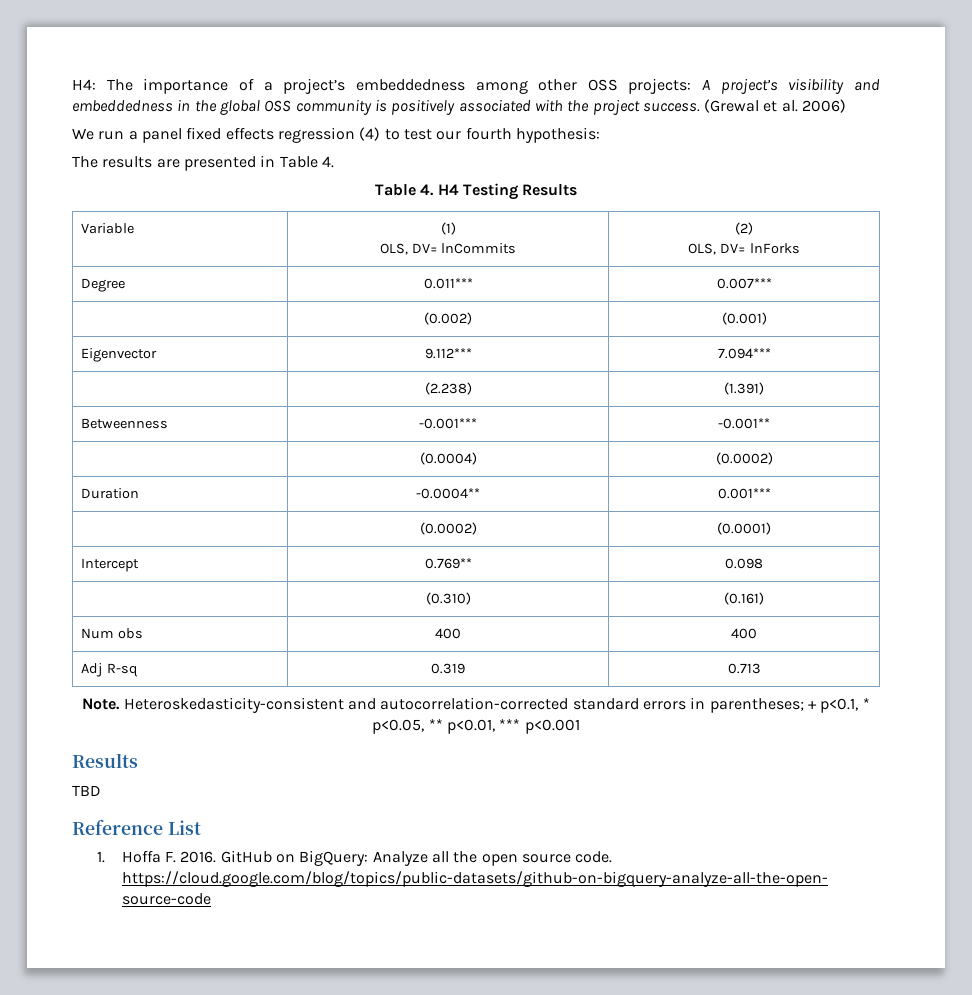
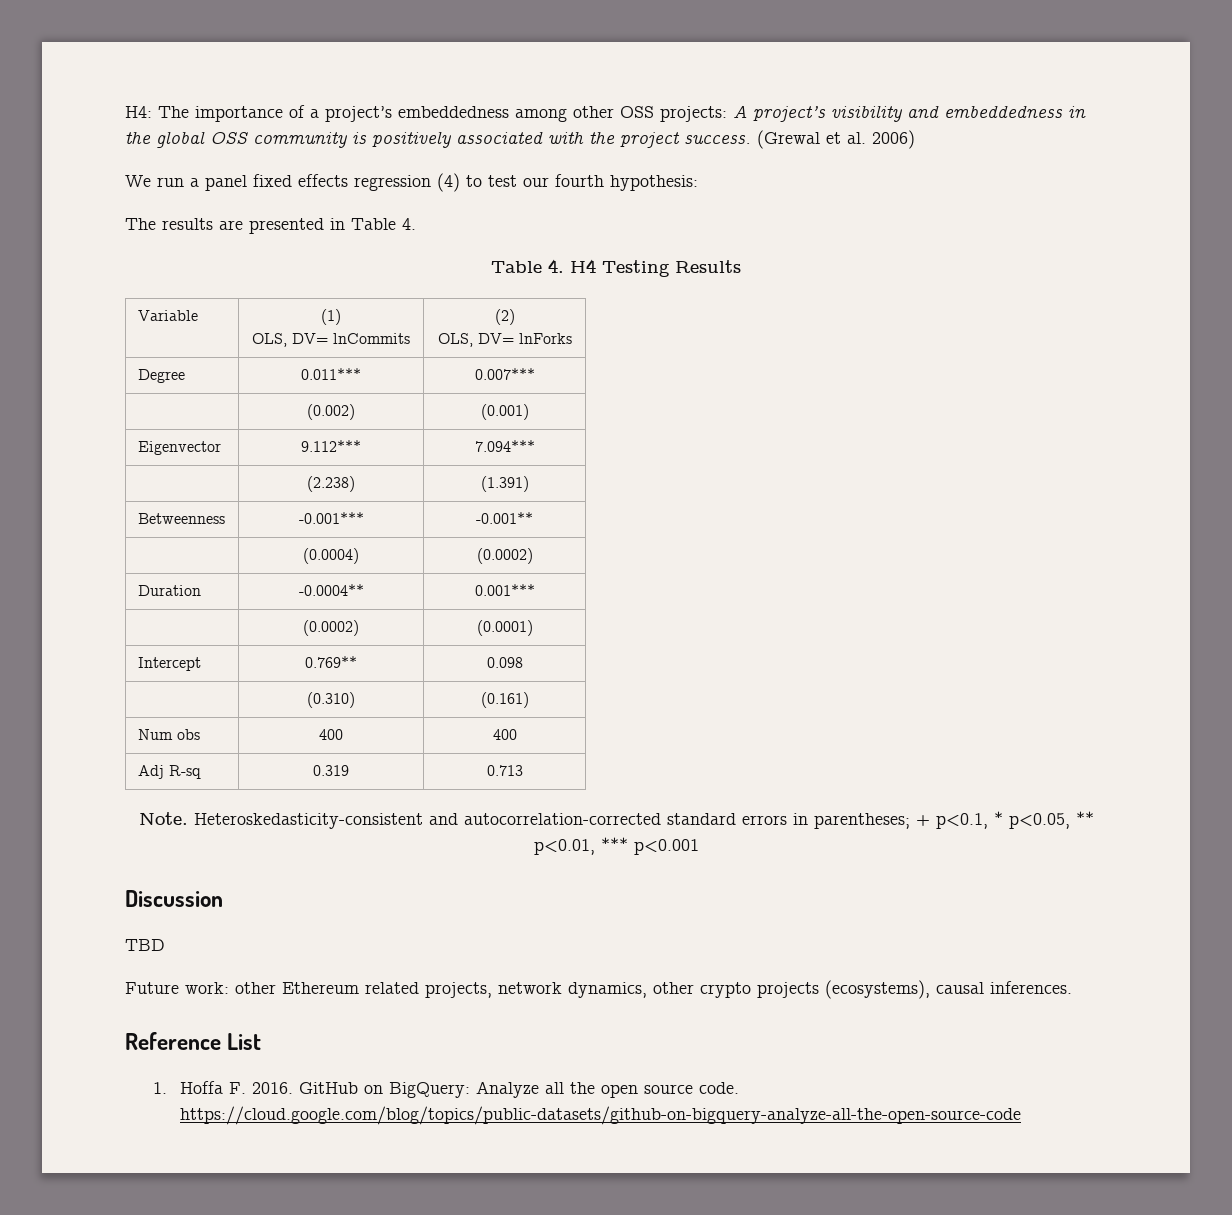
[72,753,138,768] Results -> [125,890,223,907] Discussion
(101, 790) none -> [125,980,1072,999] // Future work: other Ethereum related projects, network dynamics, other crypto projects (ecosystems), causal inferences.

